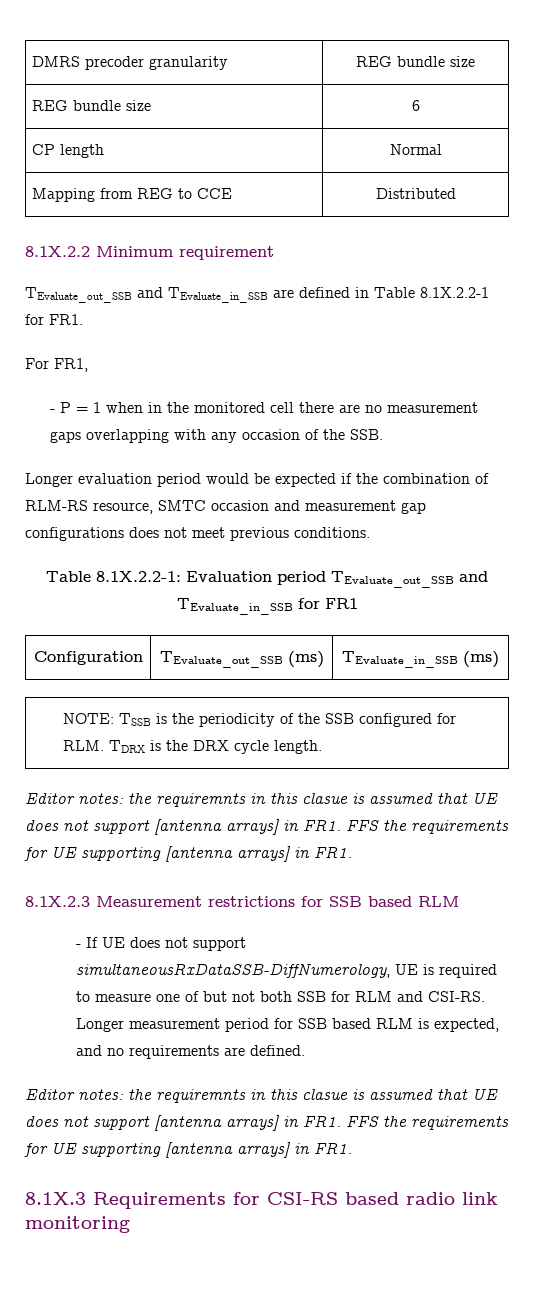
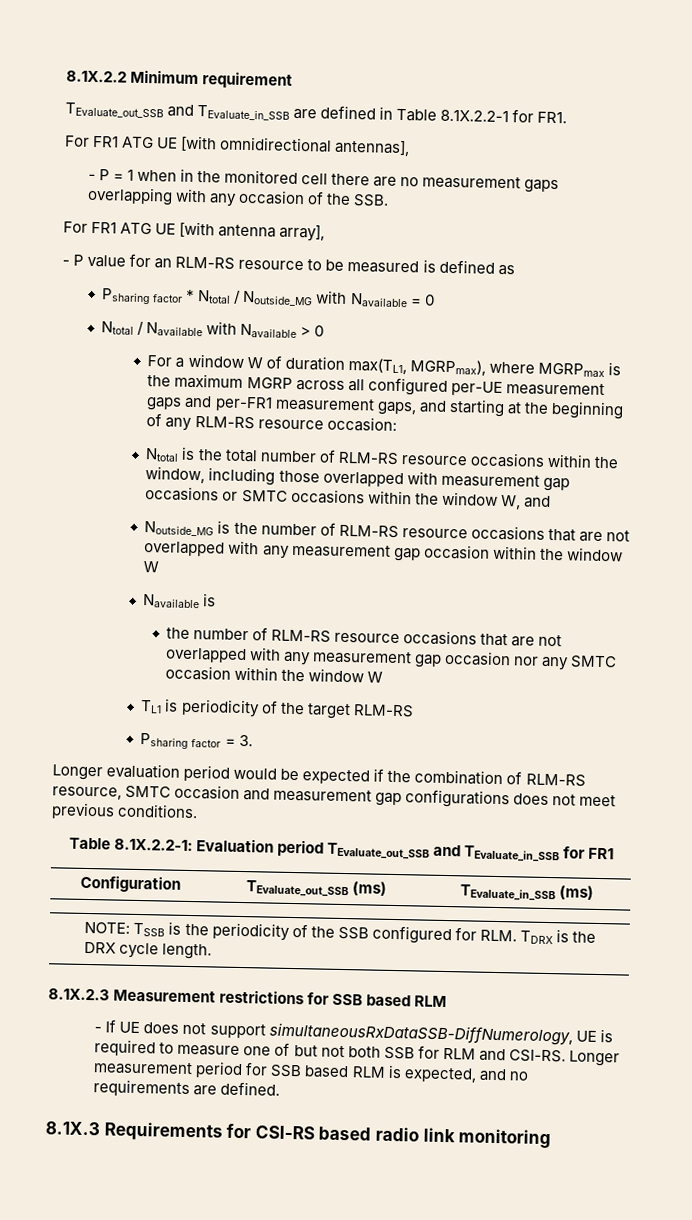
[32,56,229,70] [356,56,475,67] [32,100,152,111] [411,100,420,111] [32,144,105,158] [389,144,442,155] [32,188,233,202] [375,188,456,199] DMRS precoder granularity | REG bundle size // REG bundle size | 6 // CP length | Normal // Mapping from REG to CCE | Distributed // -> (66, 76) none
[54,358,88,372] FR1, -> [93,135,411,157] FR1 ATG UE [with omnidirectional antennas],
(384, 434) none -> [63,221,326,242] [62,253,515,276] [101,288,435,308] [101,320,325,338] [147,353,621,378] [147,373,605,397] [146,395,624,420] [146,413,397,432] [145,446,619,469] [145,466,570,492] [145,486,551,510] [144,520,630,542] [144,540,623,562] [143,561,160,573] [143,593,217,609] [166,627,563,647] [165,647,618,671] [165,665,384,683] [140,698,414,720] [140,733,253,749] // For FR1 ATG UE [with antenna array], // - P value for an RLM-RS resource to be measured is defined as // Psharing factor * Ntotal / Noutside_MG with Navailable = 0 // Ntotal / Navailable with Navailable > 0 // For a window W of duration max(TL1, MGRPmax), where MGRPmax is the maximum MGRP across all configured per-UE measurement gaps and per-FR1 measurement gaps, and starting at the beginning of any RLM-RS resource occasion: // Ntotal is the total number of RLM-RS resource occasions within the window, including those overlapped with measurement gap occasions or SMTC occasions within the window W, and // Noutside_MG is the number of RLM-RS resource occasions that are not overlapped with any measurement gap occasion within the window W // Navailable is // the number of RLM-RS resource occasions that are not overlapped with any measurement gap occasion nor any SMTC occasion within the window W // TL1 is periodicity of the target RLM-RS // Psharing factor = 3.
[25,792,498,807] [25,819,509,835] [24,846,352,862] // Editor notes: the requiremnts in this clasue is assumed that UE does not support [antenna arrays] in FR1. FFS the requirements for UE supporting [antenna arrays] in FR1. -> (213, 951) none
[25,1088,498,1103] [25,1115,509,1131] [24,1142,352,1158] // Editor notes: the requiremnts in this clasue is assumed that UE does not support [antenna arrays] in FR1. FFS the requirements for UE supporting [antenna arrays] in FR1. -> (281, 1088) none

